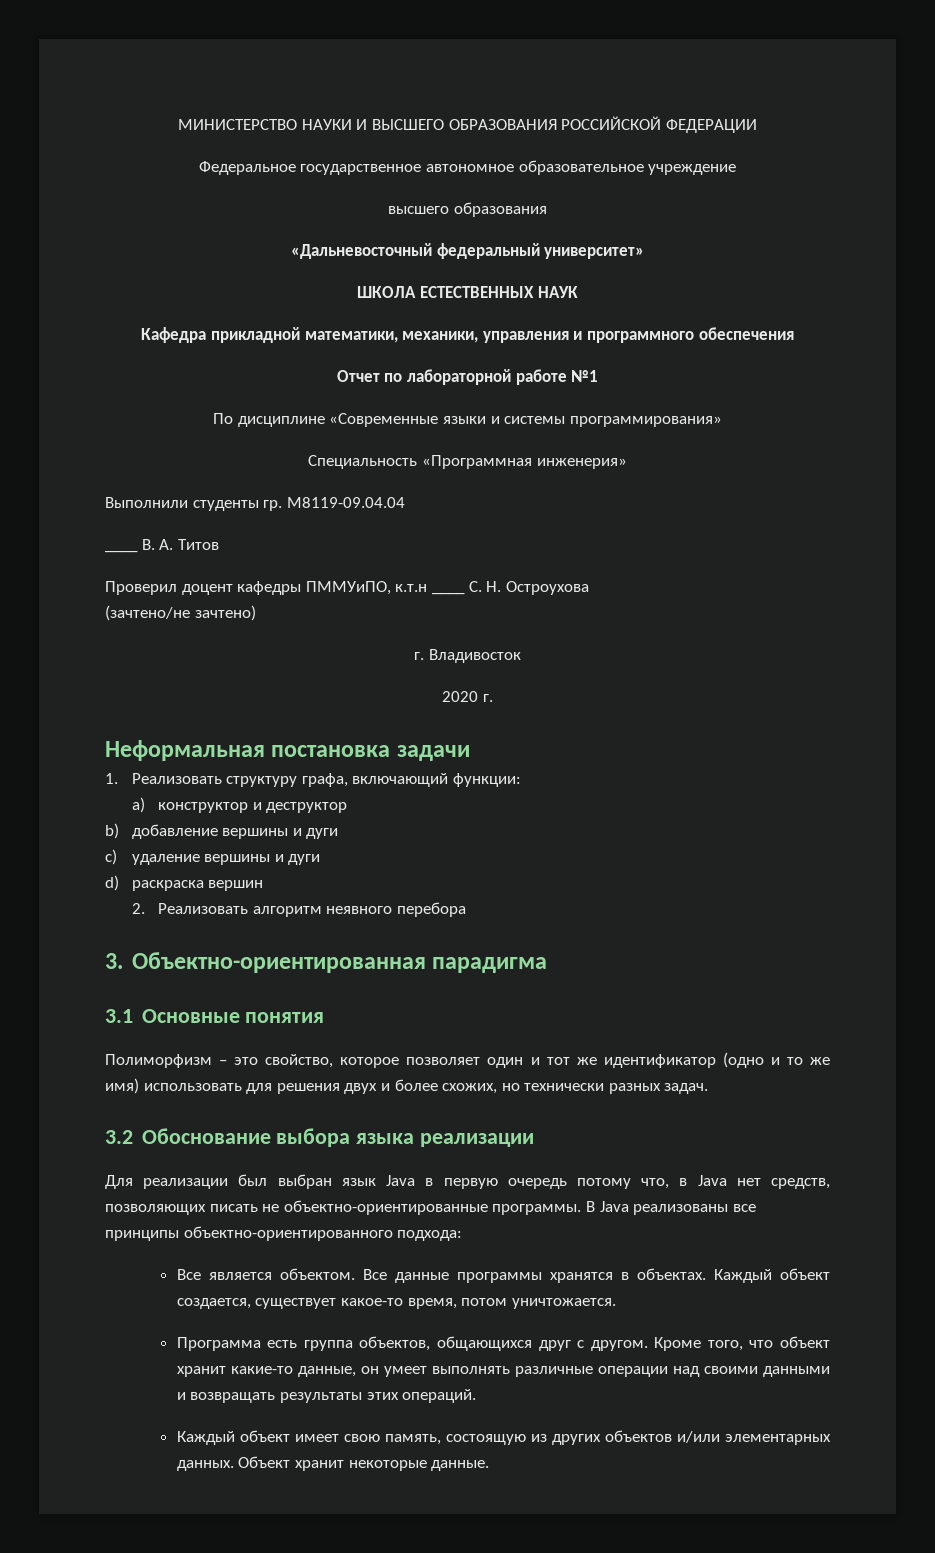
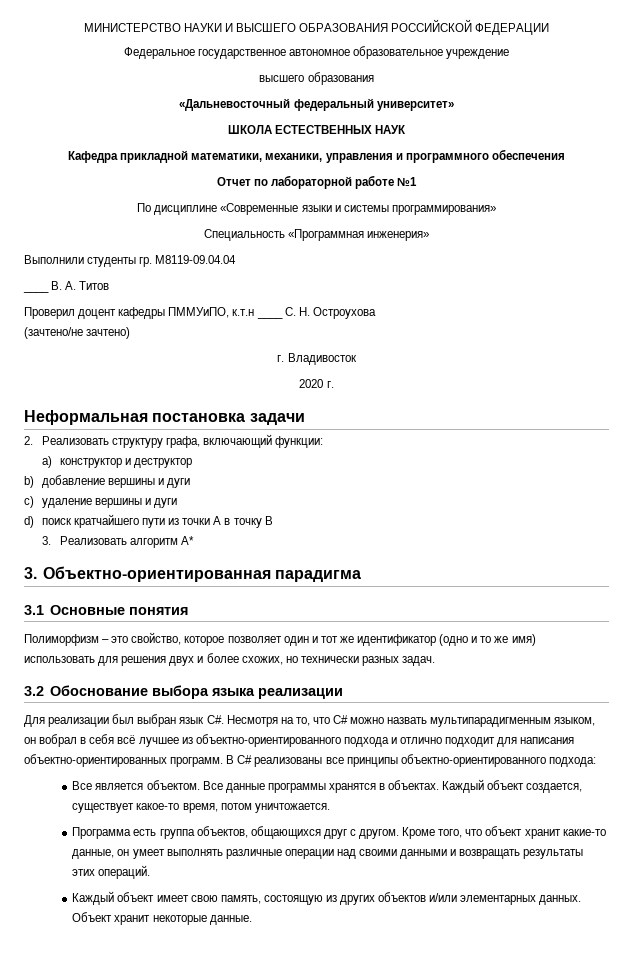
[105,773,118,784] 1. -> [24,436,33,445] 2.
[131,880,264,891] [131,902,466,917] раскраска вершин // 2. Реализовать алгоритм неявного перебора -> [41,514,273,528] [41,536,194,548] поиск кратчайшего пути из точки A в точку B // 3. Реализовать алгоритм A*
[386,1175,830,1189] [105,1200,629,1215] Java в первую очередь потому что, в Java нет средств, позволяющих писать не объектно-ориентированные программы. В Java -> [206,715,596,727] [24,734,575,747] [24,754,253,767] С#. Несмотря на то, что C# можно назвать мультипарадигменным языком, он вобрал в себя всё лучшее из объектно-ориентированного подхода и отлично подходит для написания объектно-ориентированных программ. В С#

